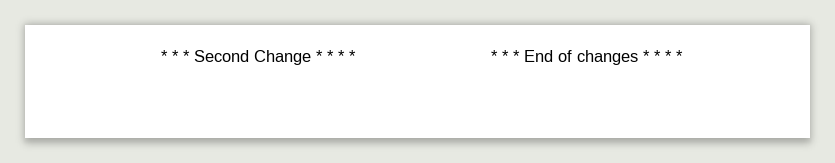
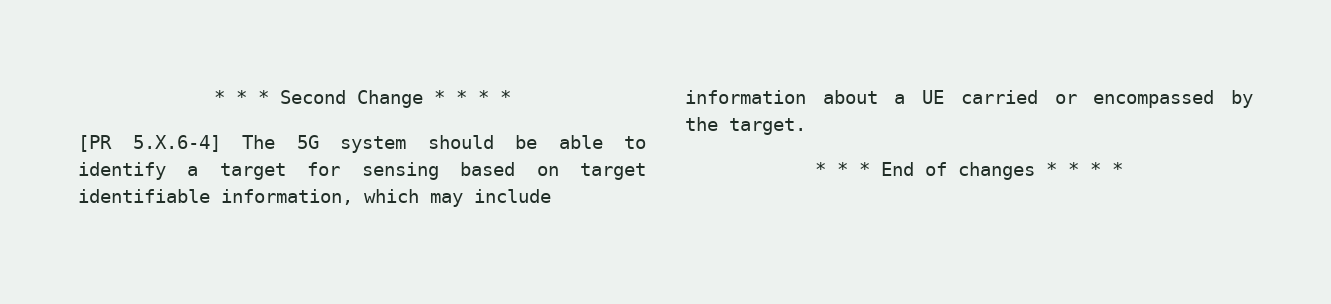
(356, 56) none -> [78,135,646,153] [78,162,646,180] [78,189,551,207] [685,90,1253,108] [685,117,806,135] // [PR 5.X.6-4] The 5G system should be able to identify a target for sensing based on target identifiable information, which may include information about a UE carried or encompassed by the target.

